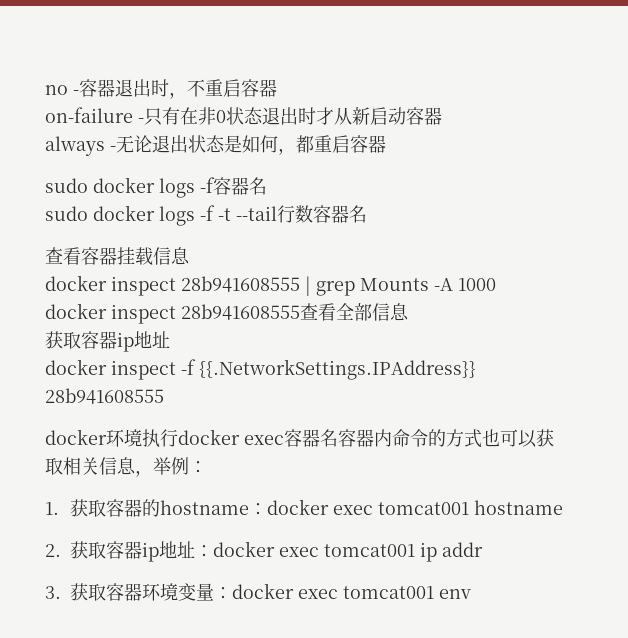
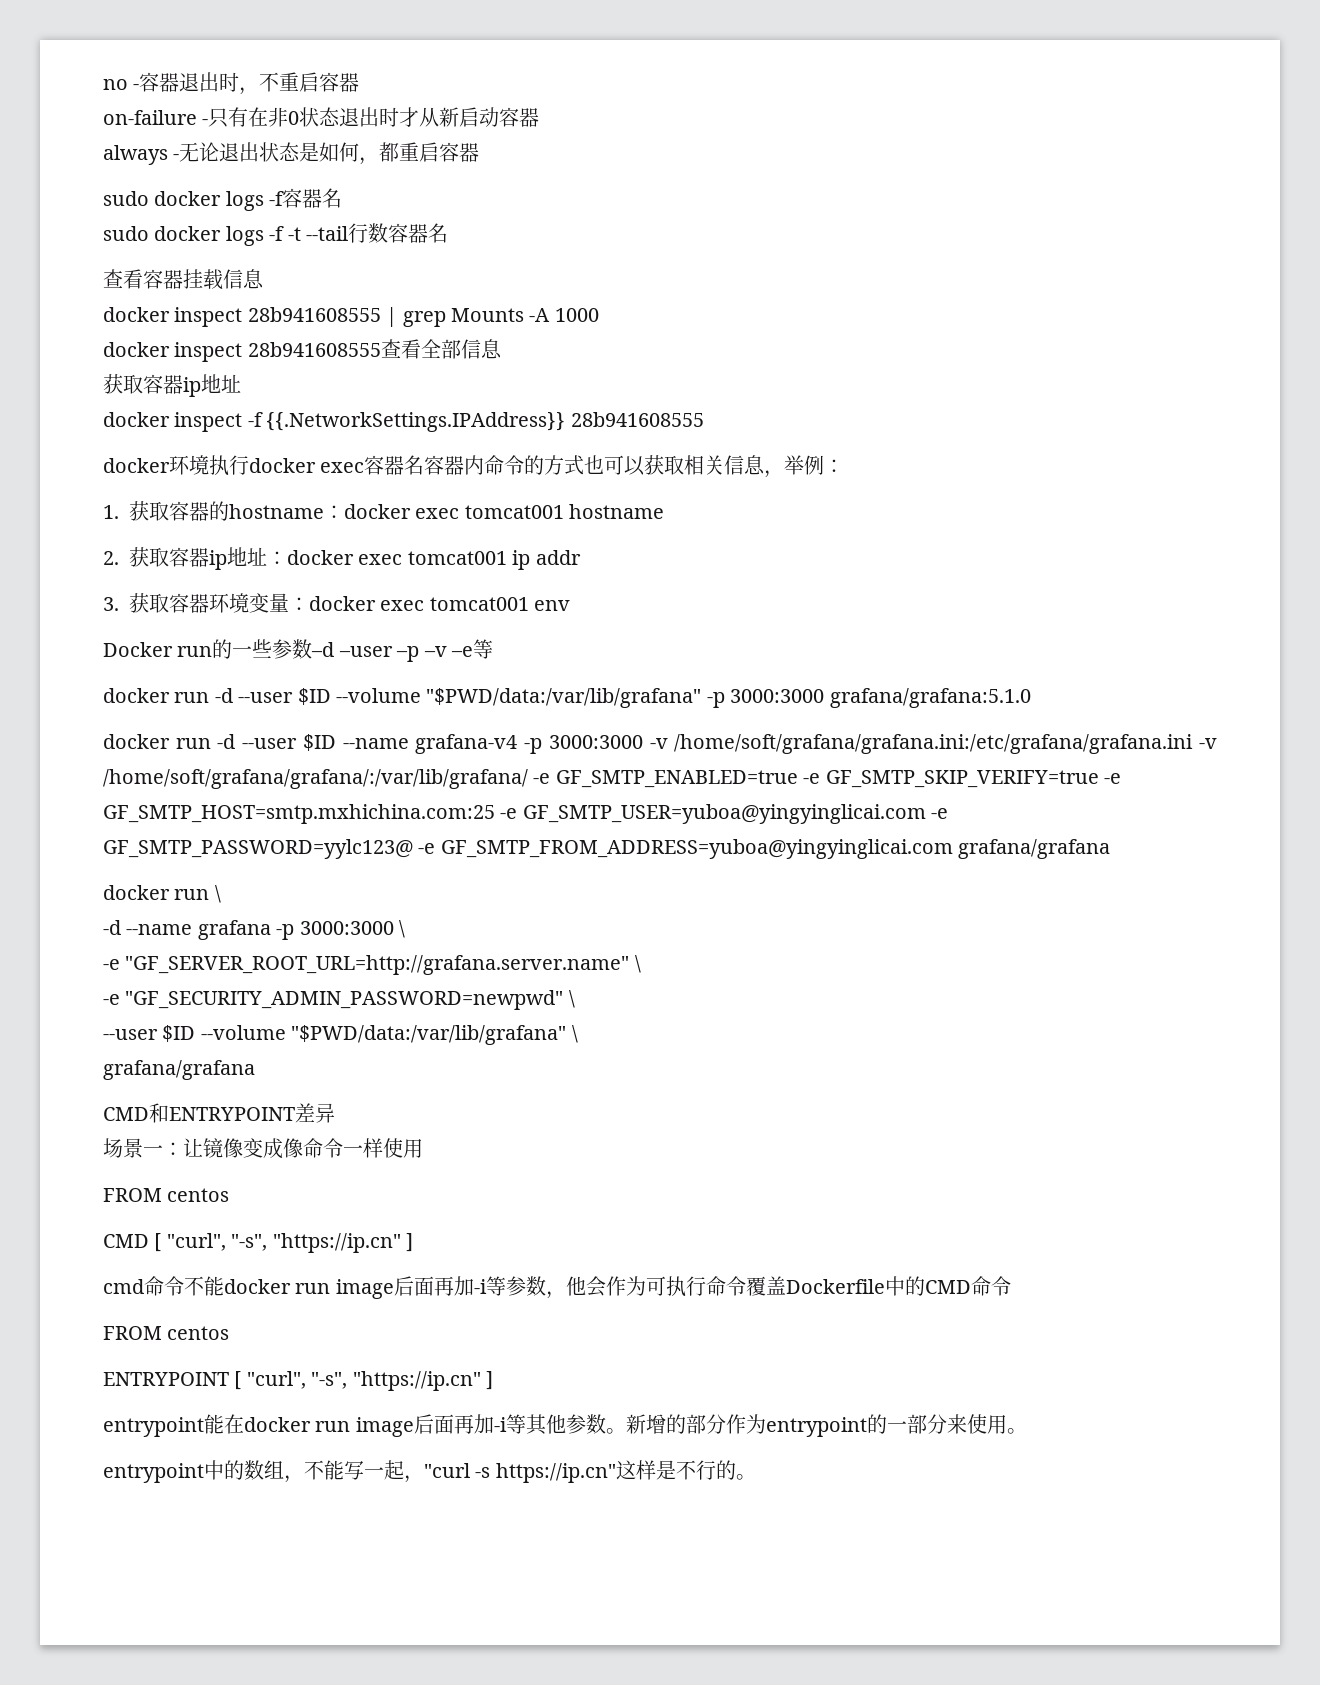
(471, 594) none -> [103,639,493,662] [103,688,1031,708] [103,734,1218,754] [103,769,1121,789] [103,804,949,824] [103,839,1111,859] [103,885,221,903] [103,920,405,940] [103,955,641,975] [103,990,575,1010] [103,1025,578,1045] [103,1060,255,1080] [103,1103,335,1123] [103,1138,423,1159] [103,1188,230,1202] [103,1233,413,1253] [103,1276,1011,1299] [103,1326,230,1340] [103,1371,493,1391] [103,1414,1027,1437] [103,1460,756,1483] // Docker run的一些参数–d –user –p –v –e等 // docker run -d --user $ID --volume "$PWD/data:/var/lib/grafana" -p 3000:3000 grafana/grafana:5.1.0 // docker run -d --user $ID --name grafana-v4 -p 3000:3000 -v /home/soft/grafana/grafana.ini:/etc/grafana/grafana.ini -v /home/soft/grafana/grafana/:/var/lib/grafana/ -e GF_SMTP_ENABLED=true -e GF_SMTP_SKIP_VERIFY=true -e GF_SMTP_HOST=smtp.mxhichina.com:25 -e GF_SMTP_USER=yuboa@yingyinglicai.com -e GF_SMTP_PASSWORD=yylc123@ -e GF_SMTP_FROM_ADDRESS=yuboa@yingyinglicai.com grafana/grafana // docker run \ // -d --name grafana -p 3000:3000 \ // -e "GF_SERVER_ROOT_URL=http://grafana.server.name" \ // -e "GF_SECURITY_ADMIN_PASSWORD=newpwd" \ // --user $ID --volume "$PWD/data:/var/lib/grafana" \ // grafana/grafana // CMD和ENTRYPOINT差异 // 场景一：让镜像变成像命令一样使用 // FROM centos // CMD [ "curl", "-s", "https://ip.cn" ] // cmd命令不能docker run image后面再加-i等参数，他会作为可执行命令覆盖Dockerfile中的CMD命令 // FROM centos // ENTRYPOINT [ "curl", "-s", "https://ip.cn" ] // entrypoint能在docker run image后面再加-i等其他参数。新增的部分作为entrypoint的一部分来使用。 // entrypoint中的数组，不能写一起，"curl -s https://ip.cn"这样是不行的。

